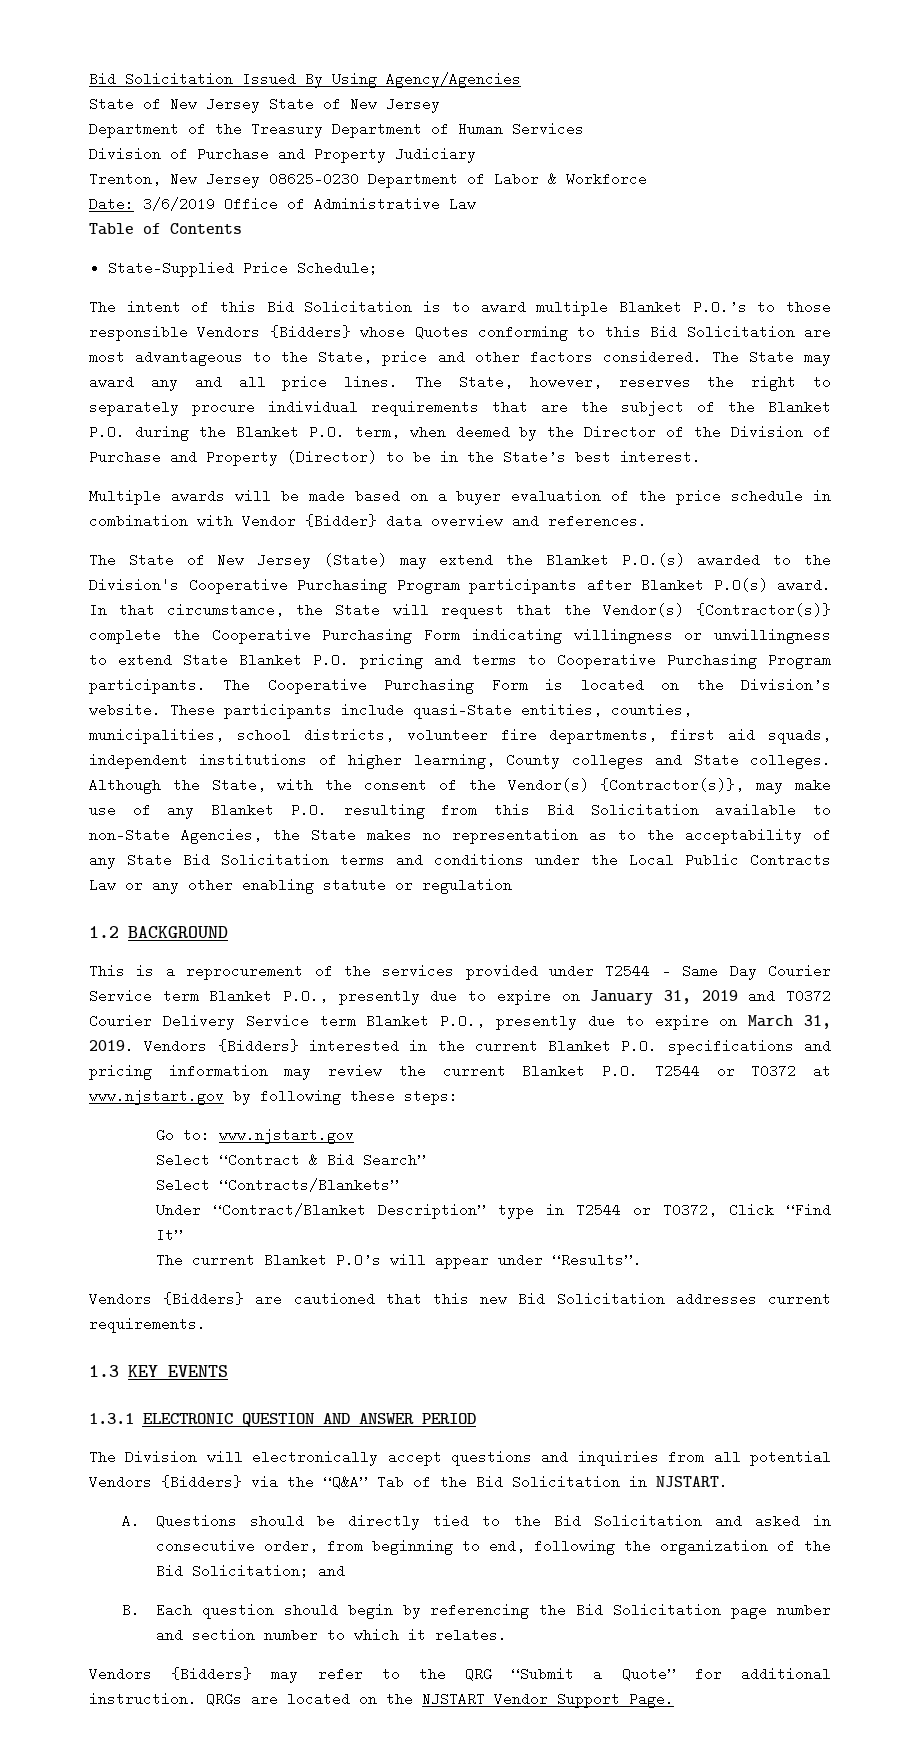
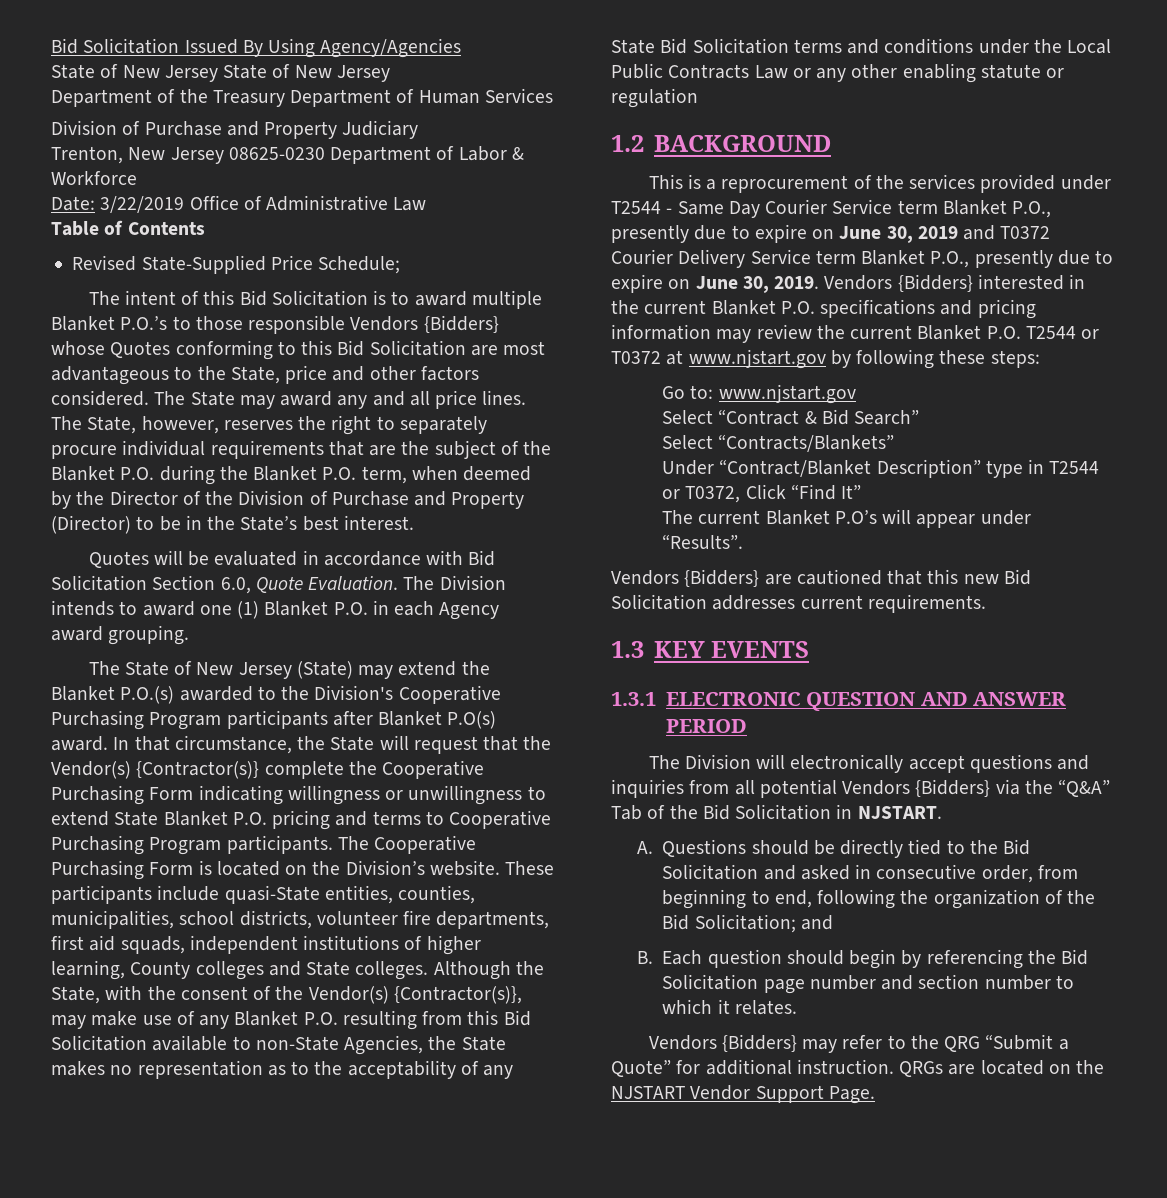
[143,197,215,211] 3/6/2019 -> [100,196,185,213] 3/22/2019
(242, 228) none -> [72,255,137,271] Revised
[89,489,832,505] [89,514,647,528] Multiple awards will be made based on a buyer evaluation of the price schedule in combination with Vendor {Bidder} data overview and references. -> [88,550,496,568] [51,575,506,594] [51,600,500,620] [51,625,190,645] Quotes will be evaluated in accordance with Bid Solicitation Section 6.0, Quote Evaluation. The Division intends to award one (1) Blanket P.O. in each Agency award grouping.
[590,990,691,1005] January 31, -> [839,226,913,243] June 30,
[748,1015,832,1029] March 31, -> [695,276,769,293] June 30,

